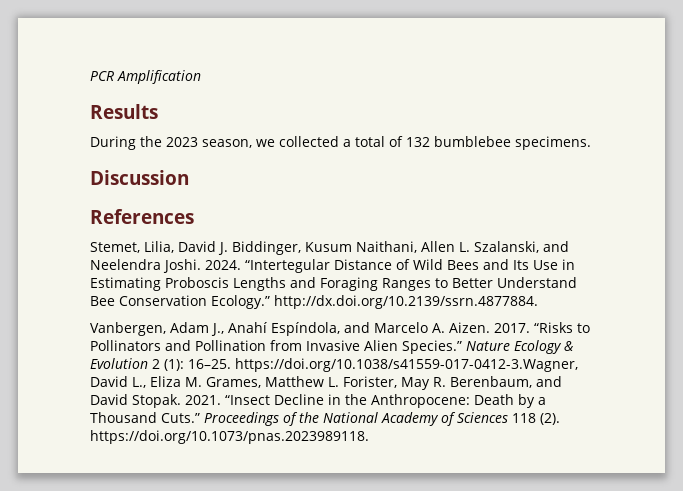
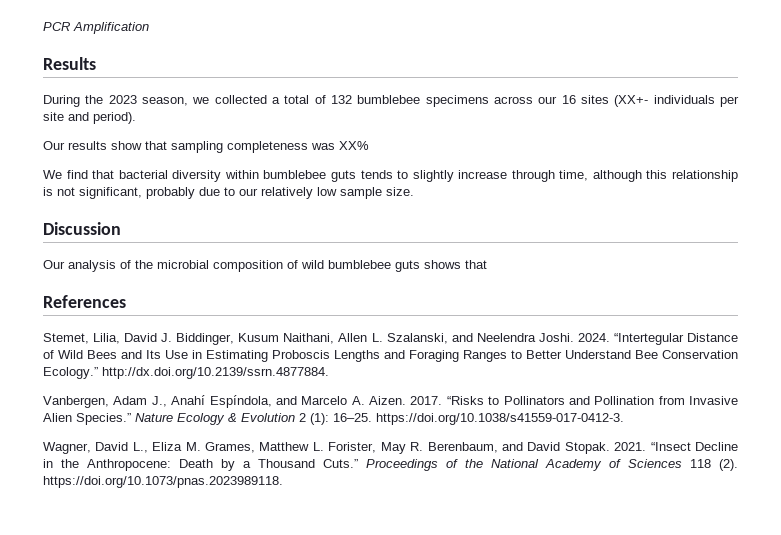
[515,136,591,150] [90,170,189,185] specimens. // Discussion -> [425,95,740,107] [43,112,136,124] [43,141,369,153] [43,170,738,182] [43,187,414,199] [43,222,121,235] [43,260,487,272] specimens across our 16 sites (XX+- individuals per site and period). // Our results show that sampling completeness was XX% // We find that bacterial diversity within bumblebee guts tends to slightly increase through time, although this relationship is not significant, probably due to our relatively low sample size. // Discussion // Our analysis of the microbial composition of wild bumblebee guts shows that
[235,358,578,372] https://doi.org/10.1038/s41559-017-0412-3.Wagner, -> [376,413,624,425] [43,442,91,454] https://doi.org/10.1038/s41559-017-0412-3. // Wagner,

